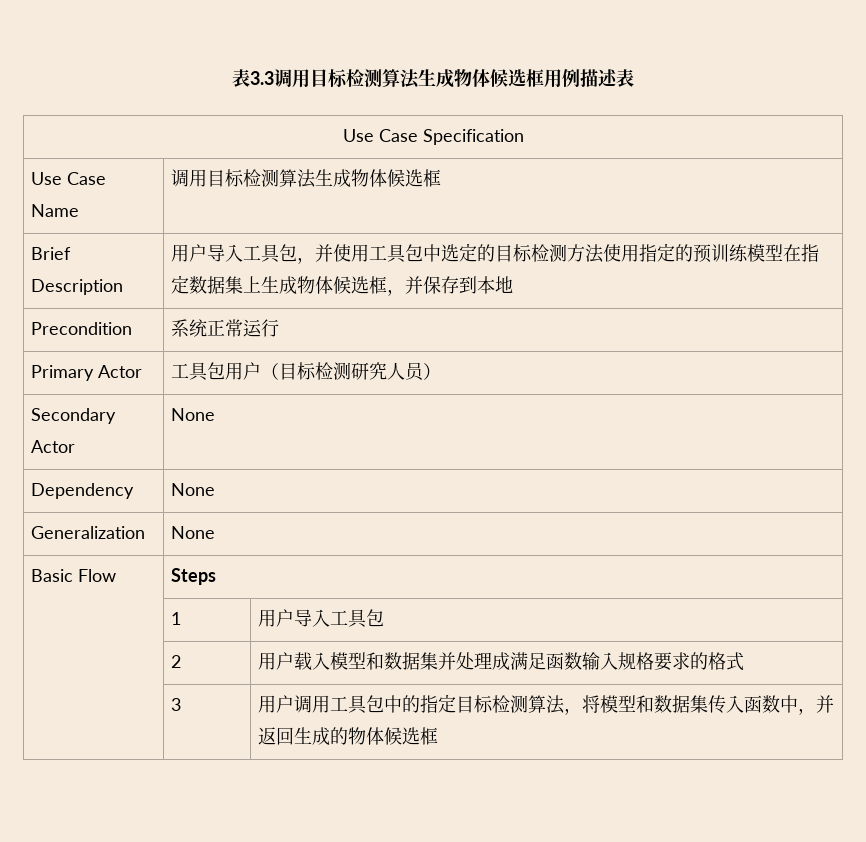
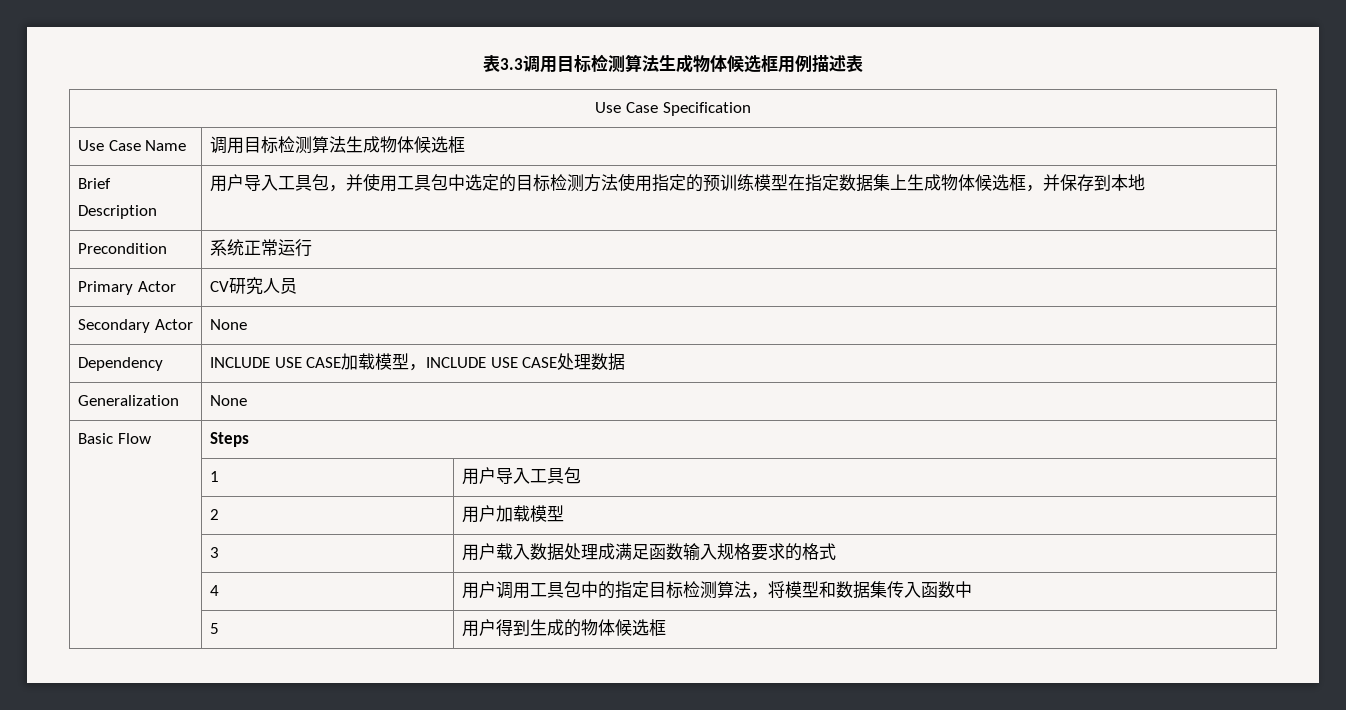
[170,362,351,381] 工具包用户（目标检测 -> [209,281,229,292] CV
[422,363,441,380] ） -> (297, 286) none
[170,483,215,496] | None -> [209,353,626,371] | INCLUDE USE CASE加载模型，INCLUDE USE CASE处理数据
(181, 661) none -> [461,505,564,523] [209,547,219,558] | 用户加载模型 // | 3
[329,652,456,670] 模型和数据集并 -> [529,543,564,561] 数据
[170,698,181,711] 3 -> [209,585,219,596] 4
[797,695,834,715] [257,727,294,745] ，并返回 -> [209,623,219,634] [461,619,530,637] // | 5 | 用户得到

